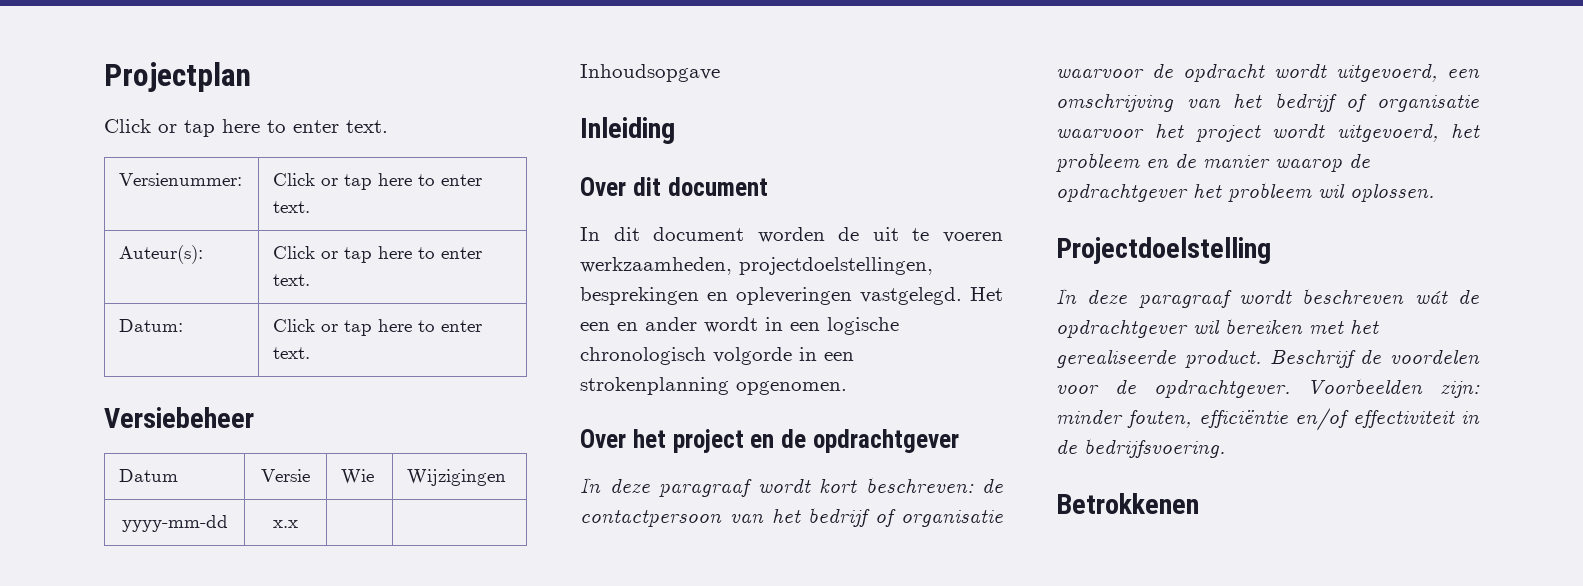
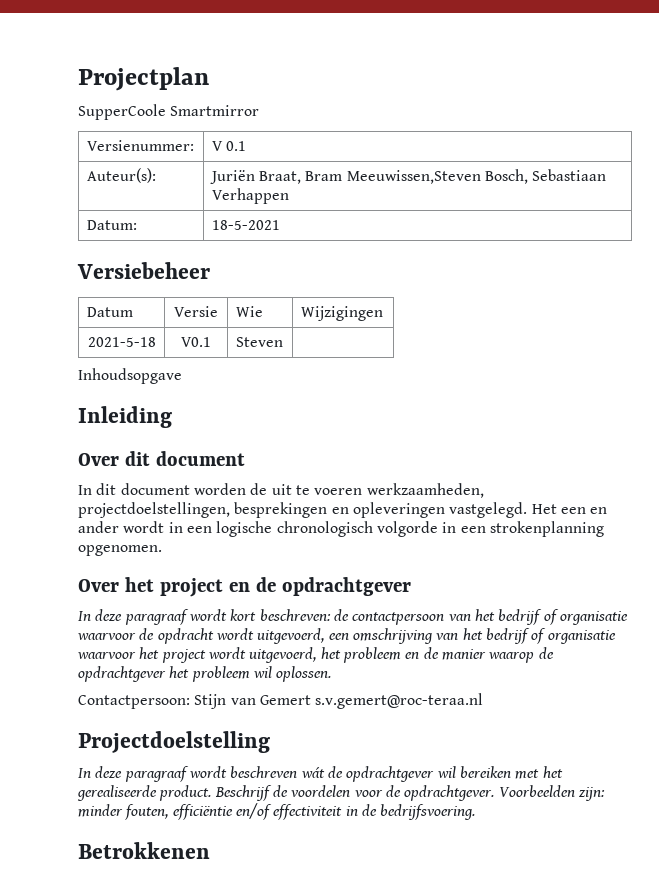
[104,119,388,137] [119,173,243,186] [273,173,483,190] [273,201,311,213] [119,245,204,264] [273,246,483,263] [273,274,311,286] [119,319,184,332] [273,319,483,336] [273,347,311,359] Click or tap here to enter text. // Versienummer: | Click or tap here to enter text. // Auteur(s): | Click or tap here to enter text. // Datum: | Click or tap here to enter text. -> [78,104,260,120] [86,140,194,151] [211,141,247,151] [86,168,156,183] [209,169,607,184] [211,188,289,204] [86,220,137,230] [211,220,280,230] SupperCoole Smartmirror // Versienummer: | V 0.1 // Auteur(s): | Juriën Braat, Bram Meeuwissen,Steven Bosch, Sebastiaan Verhappen // Datum: | 18-5-2021
[121,515,228,532] [273,520,298,528] yyyy-mm-dd | x.x | -> [87,337,156,347] [181,337,211,347] [235,337,283,347] 2021-5-18 | V0.1 | Steven
(1434, 192) none -> [78,693,484,709] // Contactpersoon: Stijn van Gemert s.v.gemert@roc-teraa.nl

